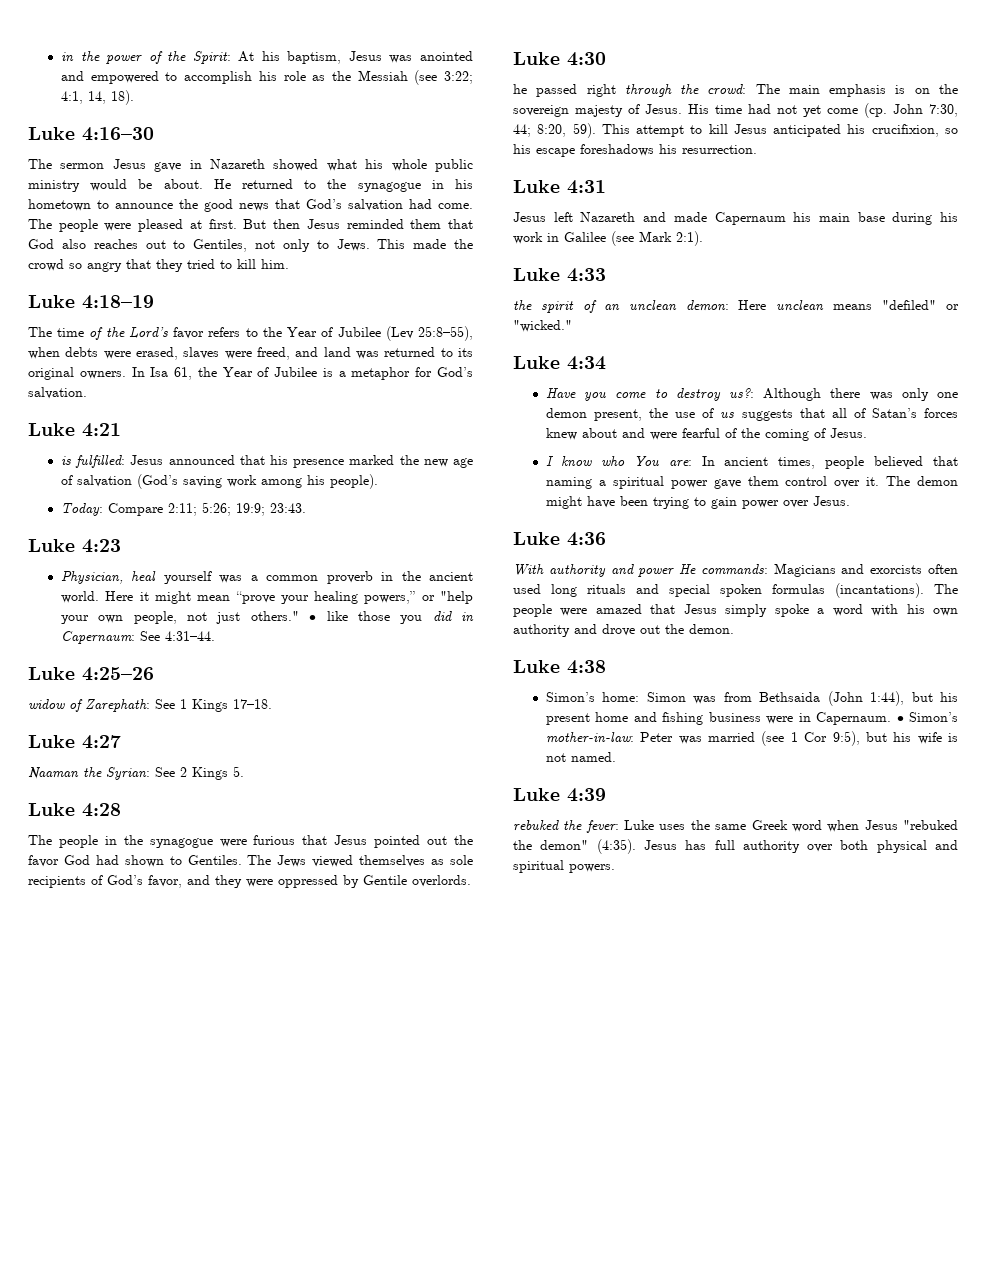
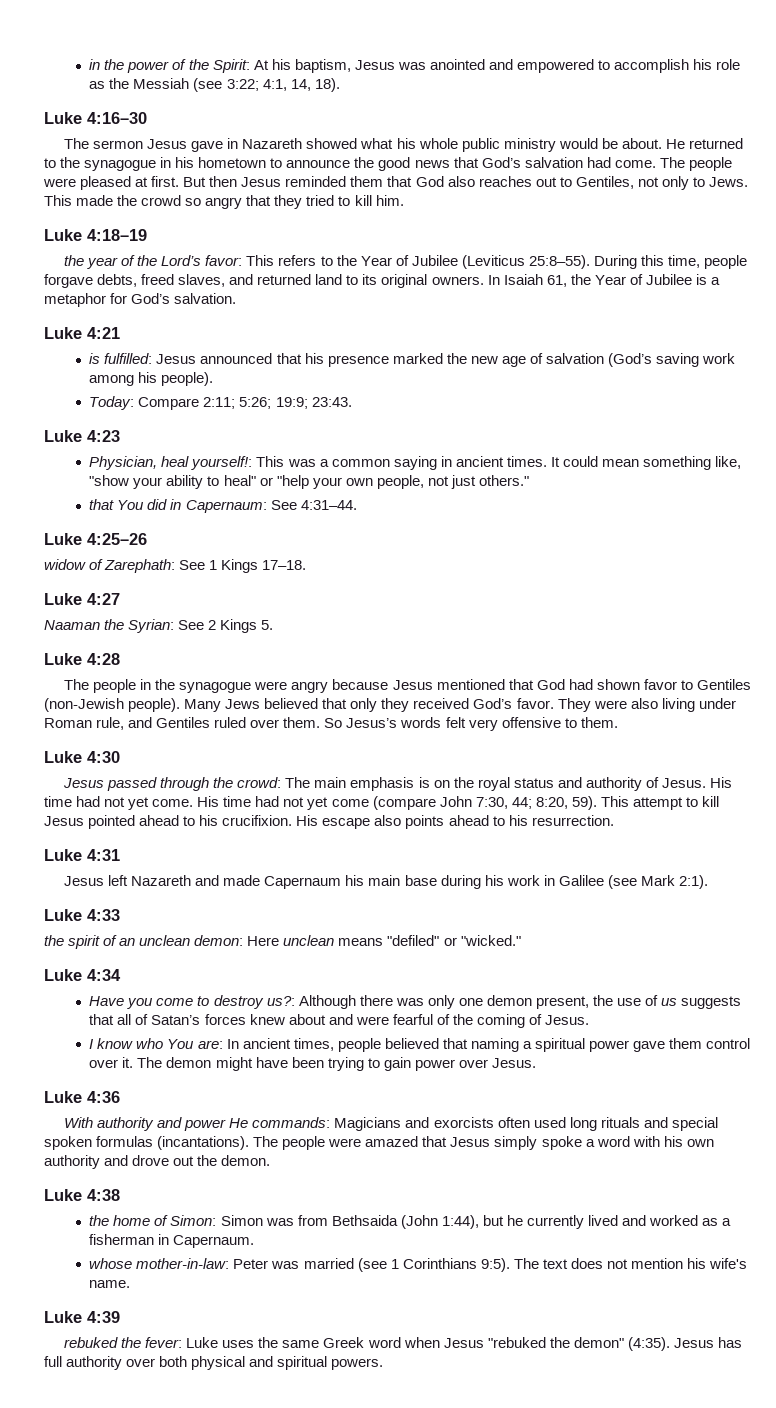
[28,327,85,337] The time -> [64,255,119,269] the year
[173,327,205,339] favor -> [205,255,275,266] favor: This
[385,326,473,341] [28,347,436,360] (Lev 25:8–55), when debts were erased, slaves were freed, and land was returned -> [461,255,748,269] [44,274,343,288] (Leviticus 25:8–55). During this time, people forgave debts, freed slaves, and returned land
[150,367,169,377] Isa -> [503,274,543,285] Isaiah
[163,571,212,584] yourself -> [191,456,285,470] yourself!: This
[326,571,473,584] [61,591,416,604] proverb in the ancient world. Here it might mean “prove your healing powers,” -> [393,456,742,470] [89,475,256,489] saying in ancient times. It could mean something like, "show your ability to heal"
[309,611,423,624] • like those you -> [89,499,145,510] // that You
[253,835,474,848] [28,855,474,867] [28,875,471,888] furious that Jesus pointed out the favor God had shown to Gentiles. The Jews viewed themselves as sole recipients of God’s favor, and they were oppressed by Gentile overlords. -> [291,679,751,693] [44,698,736,712] [44,717,618,731] angry because Jesus mentioned that God had shown favor to Gentiles (non-Jewish people). Many Jews believed that only they received God’s favor. They were also living under Roman rule, and Gentiles ruled over them. So Jesus’s words felt very offensive to them.
[513,84,616,97] he passed right -> [63,777,158,791] Jesus passed
[513,105,623,117] sovereign majesty -> [477,777,642,791] royal status and authority
[827,103,887,118] come (cp. -> [152,796,436,810] come. His time had not yet come (compare
[773,124,958,137] [513,144,654,157] anticipated his crucifixion, so his escape foreshadows -> [88,815,505,829] pointed ahead to his crucifixion. His escape also points ahead to
[546,692,640,702] Simon’s home: -> [89,1215,217,1226] the home of Simon:
[939,692,958,702] [546,712,794,725] his present home and fishing business were -> [506,1215,732,1229] [89,1234,155,1245] he currently lived and worked as a fisherman
[896,712,958,722] • Simon’s -> [89,1258,133,1269] // whose
[804,731,959,746] [546,752,617,762] Cor 9:5), but his wife is not named. -> [402,1258,748,1272] [89,1280,131,1288] Corinthians 9:5). The text does not mention his wife's name.

